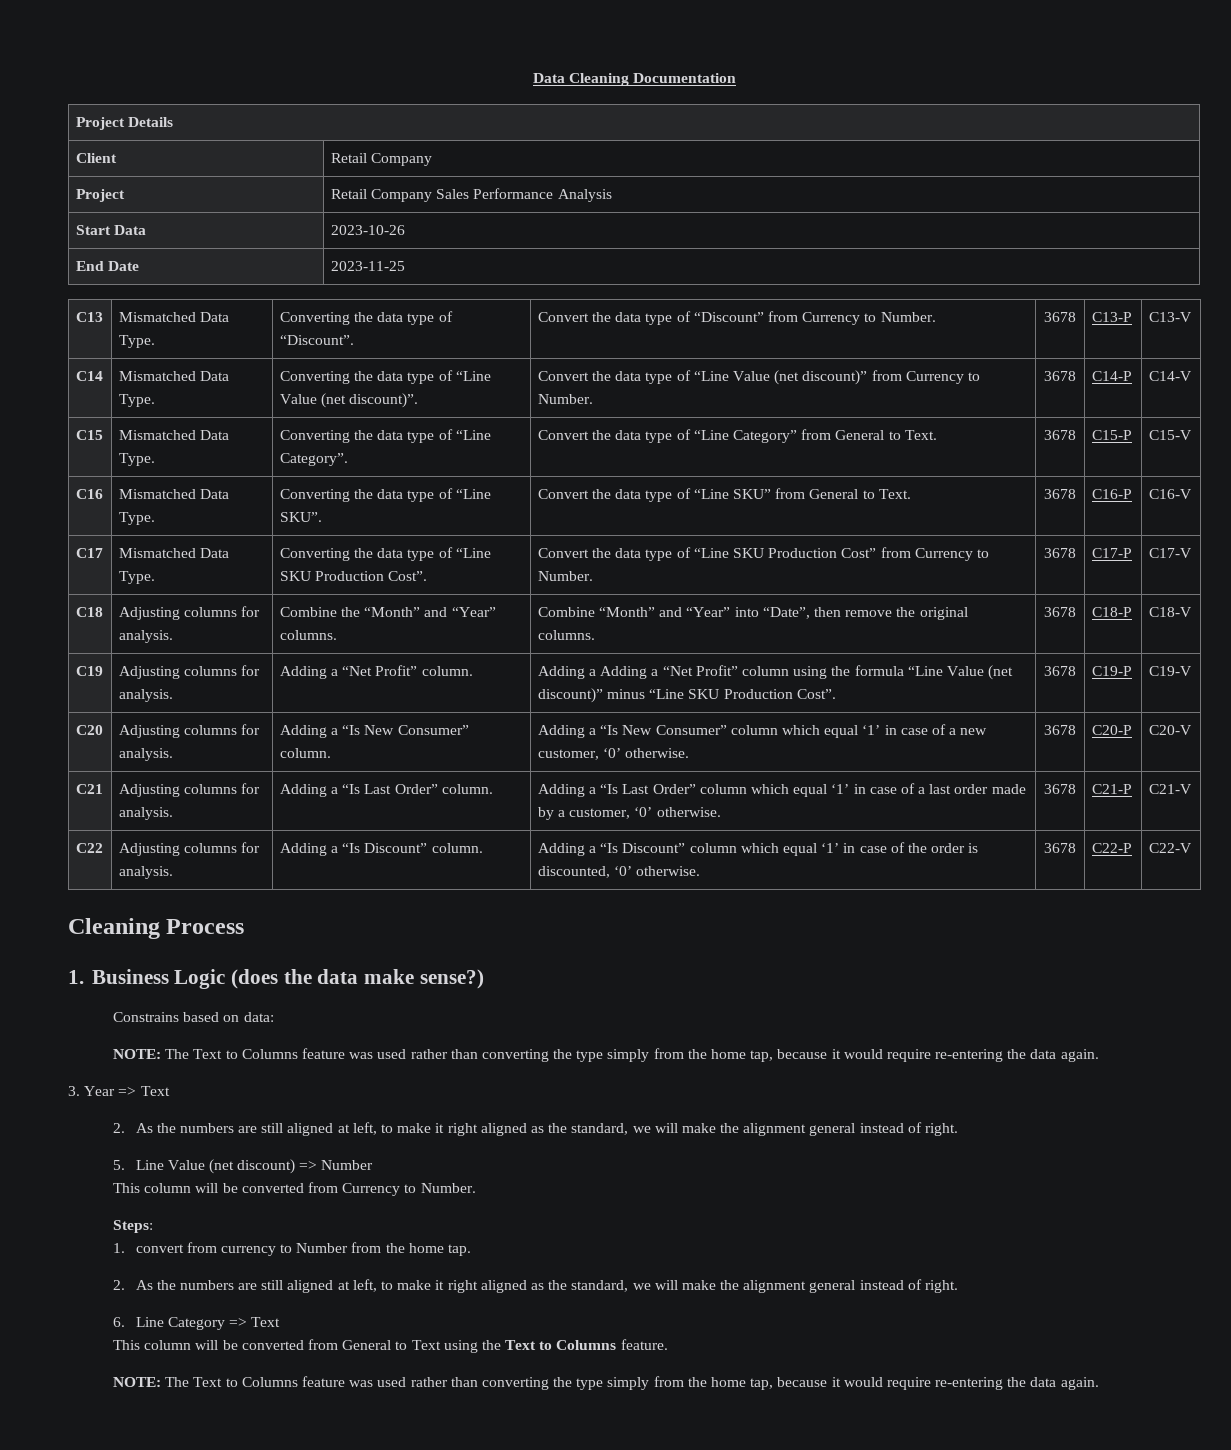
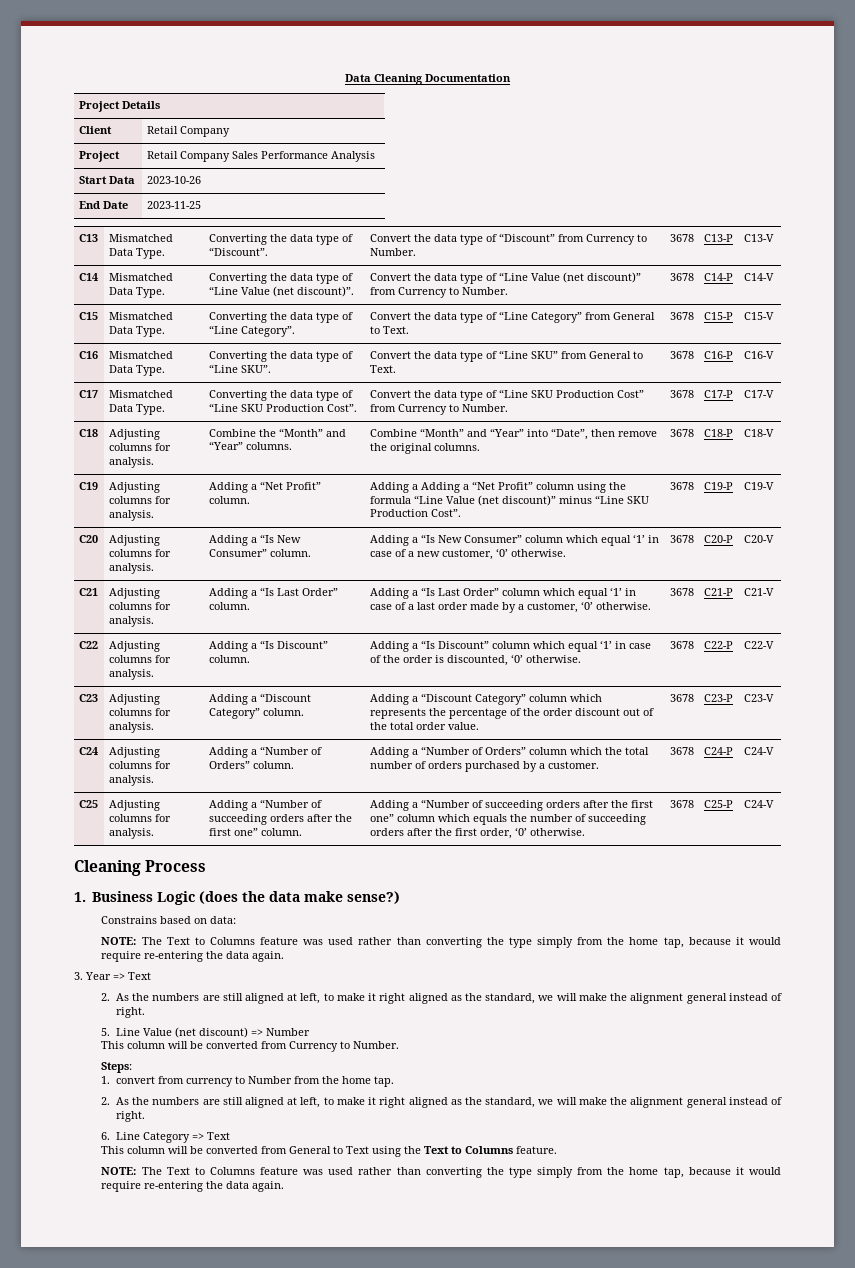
(1192, 848) none -> [79,694,99,702] [109,694,161,705] [109,708,172,716] [109,722,155,733] [209,693,312,705] [209,708,305,719] [370,693,603,705] [370,708,655,719] [370,722,480,730] [670,694,694,702] [704,694,734,702] [744,694,775,702] [79,747,99,755] [109,747,161,758] [109,761,172,769] [109,775,155,786] [209,746,323,758] [209,761,295,769] [370,746,650,758] [370,761,600,772] [670,747,694,755] [704,747,734,755] [744,747,775,755] [79,800,99,808] [109,800,161,811] [109,814,172,822] [109,828,155,839] [209,799,323,811] [209,814,353,825] [209,828,303,836] [370,799,654,811] [370,814,647,825] [370,827,586,839] [670,800,694,808] [704,800,734,808] [744,800,775,808] // C23 | Adjusting columns for analysis. | Adding a “Discount Category” column. | Adding a “Discount Category” column which represents the percentage of the order discount out of the total order value. | 3678 | C23-P | C23-V // C24 | Adjusting columns for analysis. | Adding a “Number of Orders” column. | Adding a “Number of Orders” column which the total number of orders purchased by a customer. | 3678 | C24-P | C24-V // C25 | Adjusting columns for analysis. | Adding a “Number of succeeding orders after the first one” column. | Adding a “Number of succeeding orders after the first one” column which equals the number of succeeding orders after the first order, ‘0’ otherwise. | 3678 | C25-P | C24-V

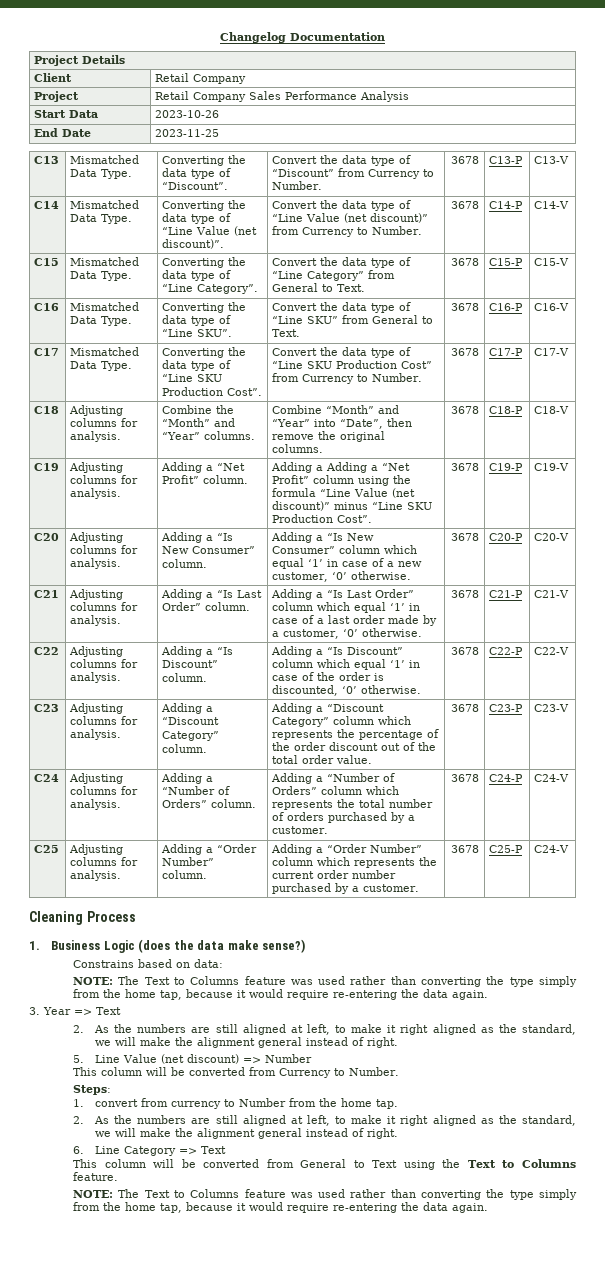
[345,74,423,85] Data Cleaning -> [220,32,286,43] Changelog
(603, 751) none -> [272,800,334,810] represents
[260,799,323,808] [209,814,353,825] [209,828,303,836] [370,799,654,811] [370,814,647,825] [370,827,586,839] “Number of succeeding orders after the first one” column. | Adding a “Number of succeeding orders after the first one” column which equals the number of succeeding orders after the first order, ‘0’ otherwise. -> [217,844,258,853] [162,857,215,866] [162,870,208,879] [271,844,423,855] [272,857,438,868] [272,870,397,879] [272,883,420,894] “Order Number” column. | Adding a “Order Number” column which represents the current order number purchased by a customer.

